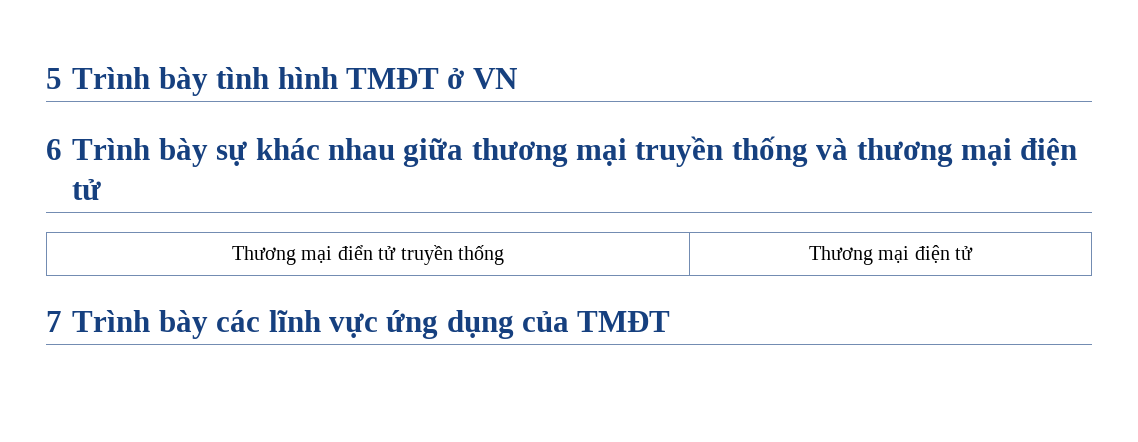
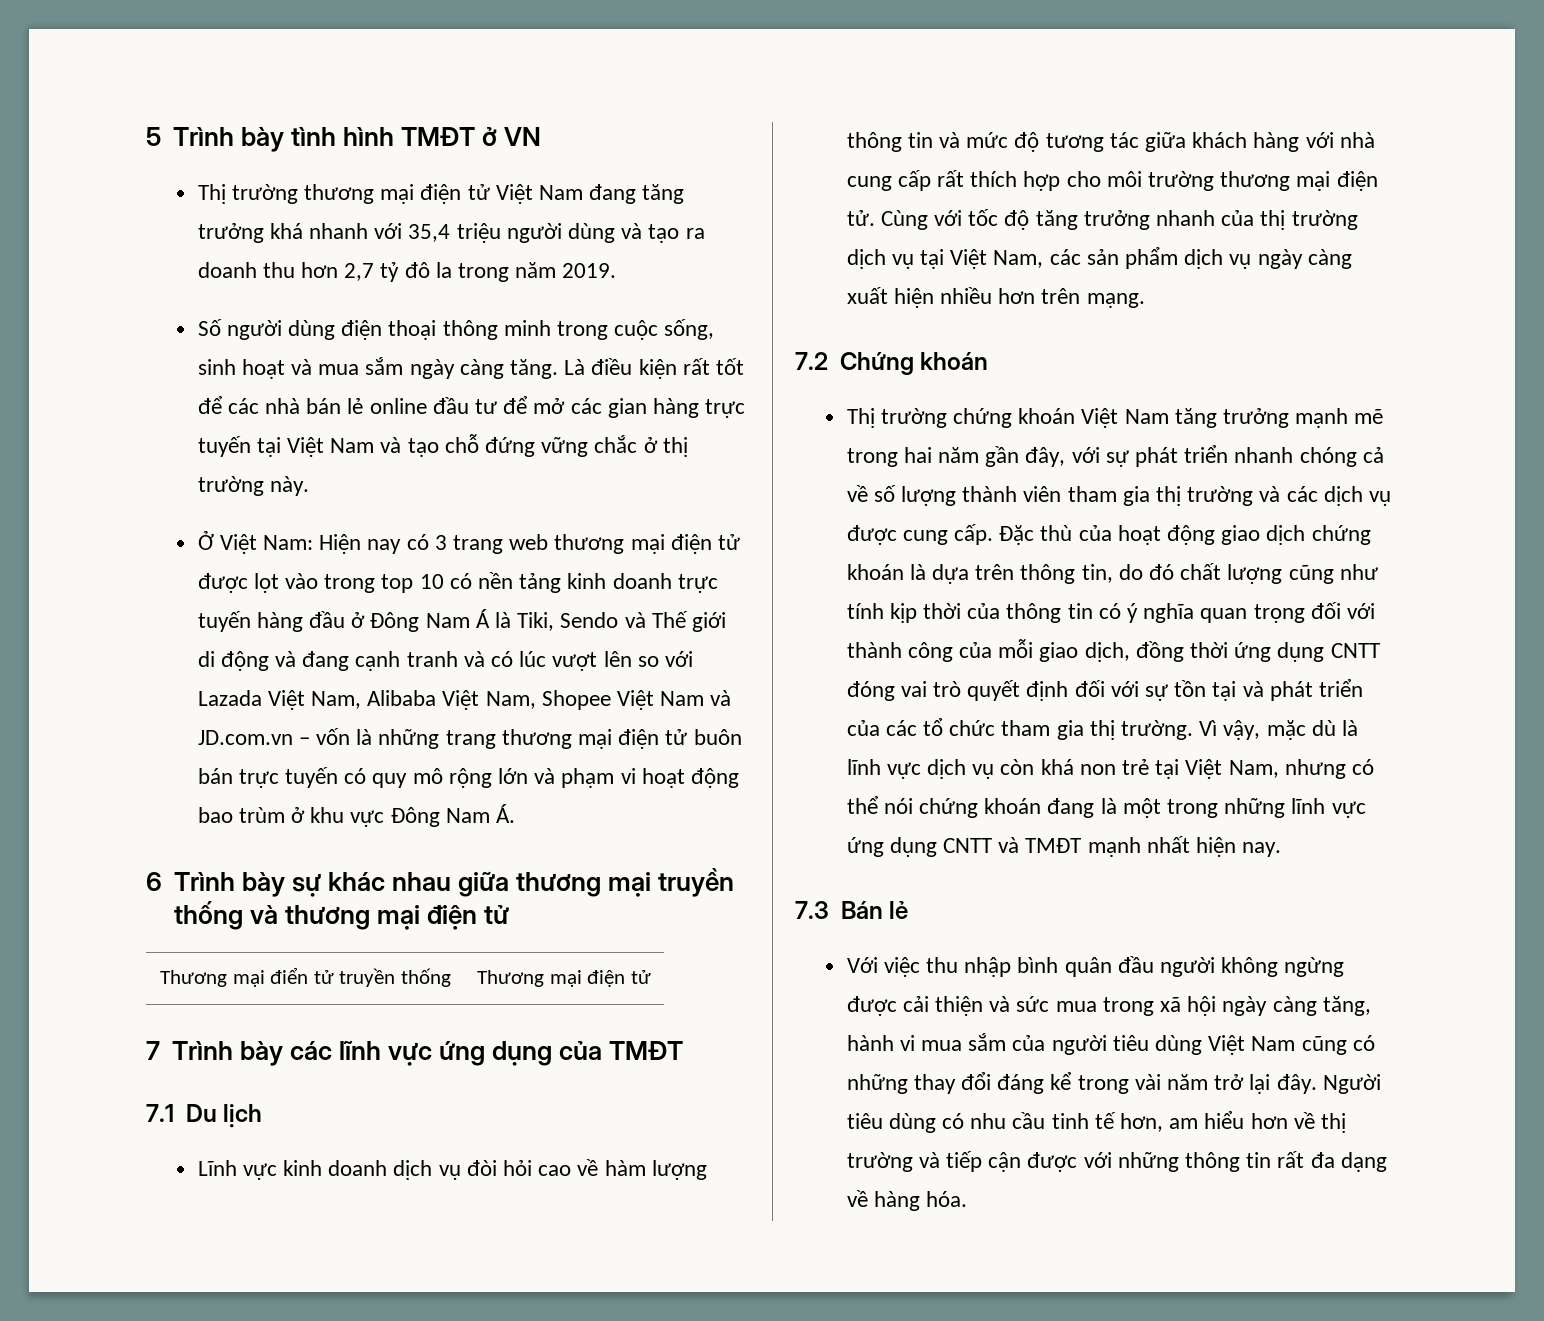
(517, 78) none -> [197,184,685,204] [197,223,705,243] [197,262,617,282] [197,319,715,340] [197,357,745,379] [197,396,746,418] [197,434,688,457] [197,476,309,496] [197,531,741,554] [197,572,718,593] [197,609,727,632] [197,651,694,671] [197,690,732,710] [197,728,742,749] [197,767,740,788] [197,804,516,827] // Thị trường thương mại điện tử Việt Nam đang tăng trưởng khá nhanh với 35,4 triệu người dùng và tạo ra doanh thu hơn 2,7 tỷ đô la trong năm 2019. // Số người dùng điện thoại thông minh trong cuộc sống, sinh hoạt và mua sắm ngày càng tăng. Là điều kiện rất tốt để các nhà bán lẻ online đầu tư để mở các gian hàng trực tuyến tại Việt Nam và tạo chỗ đứng vững chắc ở thị trường này. // Ở Việt Nam: Hiện nay có 3 trang web thương mại điện tử được lọt vào trong top 10 có nền tảng kinh doanh trực tuyến hàng đầu ở Đông Nam Á là Tiki, Sendo và Thế giới di động và đang cạnh tranh và có lúc vượt lên so với Lazada Việt Nam, Alibaba Việt Nam, Shopee Việt Nam và JD.com.vn – vốn là những trang thương mại điện tử buôn bán trực tuyến có quy mô rộng lớn và phạm vi hoạt động bao trùm ở khu vực Đông Nam Á.
(671, 321) none -> [146,1104,262,1128] [197,1159,707,1180] [846,132,1375,152] [846,170,1378,191] [846,209,1358,230] [846,247,1352,269] [846,287,1145,308] [795,352,988,375] [846,408,1384,428] [846,445,1384,467] [846,485,1392,506] [846,524,1371,545] [846,563,1378,584] [846,602,1376,623] [846,639,1380,662] [846,679,1364,701] [846,718,1359,740] [846,759,1375,779] [846,796,1366,818] [846,836,1282,857] [795,901,908,919] [846,956,1345,977] [846,996,1371,1016] [846,1033,1375,1055] [846,1072,1381,1094] [846,1111,1347,1133] [846,1151,1387,1172] [846,1190,967,1211] // 7.1 Du lịch // Lĩnh vực kinh doanh dịch vụ đòi hỏi cao về hàm lượng thông tin và mức độ tương tác giữa khách hàng với nhà cung cấp rất thích hợp cho môi trường thương mại điện tử. Cùng với tốc độ tăng trưởng nhanh của thị trường dịch vụ tại Việt Nam, các sản phẩm dịch vụ ngày càng xuất hiện nhiều hơn trên mạng. // 7.2 Chứng khoán // Thị trường chứng khoán Việt Nam tăng trưởng mạnh mẽ trong hai năm gần đây, với sự phát triển nhanh chóng cả về số lượng thành viên tham gia thị trường và các dịch vụ được cung cấp. Đặc thù của hoạt động giao dịch chứng khoán là dựa trên thông tin, do đó chất lượng cũng như tính kịp thời của thông tin có ý nghĩa quan trọng đối với thành công của mỗi giao dịch, đồng thời ứng dụng CNTT đóng vai trò quyết định đối với sự tồn tại và phát triển của các tổ chức tham gia thị trường. Vì vậy, mặc dù là lĩnh vực dịch vụ còn khá non trẻ tại Việt Nam, nhưng có thể nói chứng khoán đang là một trong những lĩnh vực ứng dụng CNTT và TMĐT mạnh nhất hiện nay. // 7.3 Bán lẻ // Với việc thu nhập bình quân đầu người không ngừng được cải thiện và sức mua trong xã hội ngày càng tăng, hành vi mua sắm của người tiêu dùng Việt Nam cũng có những thay đổi đáng kể trong vài năm trở lại đây. Người tiêu dùng có nhu cầu tinh tế hơn, am hiểu hơn về thị trường và tiếp cận được với những thông tin rất đa dạng về hàng hóa.

